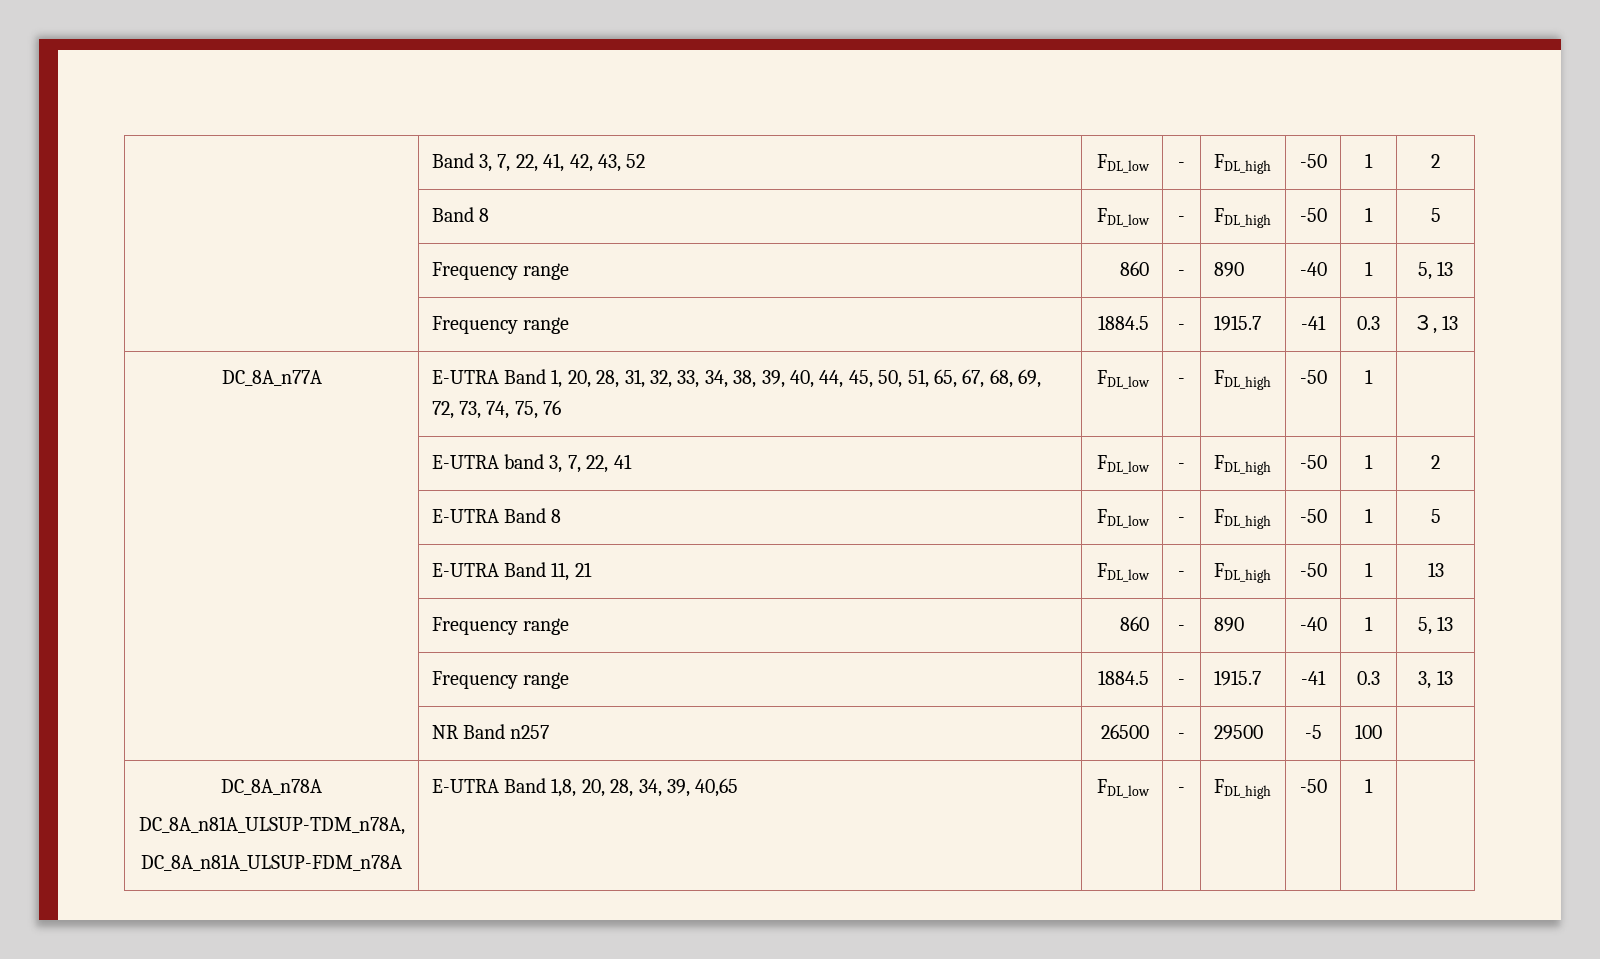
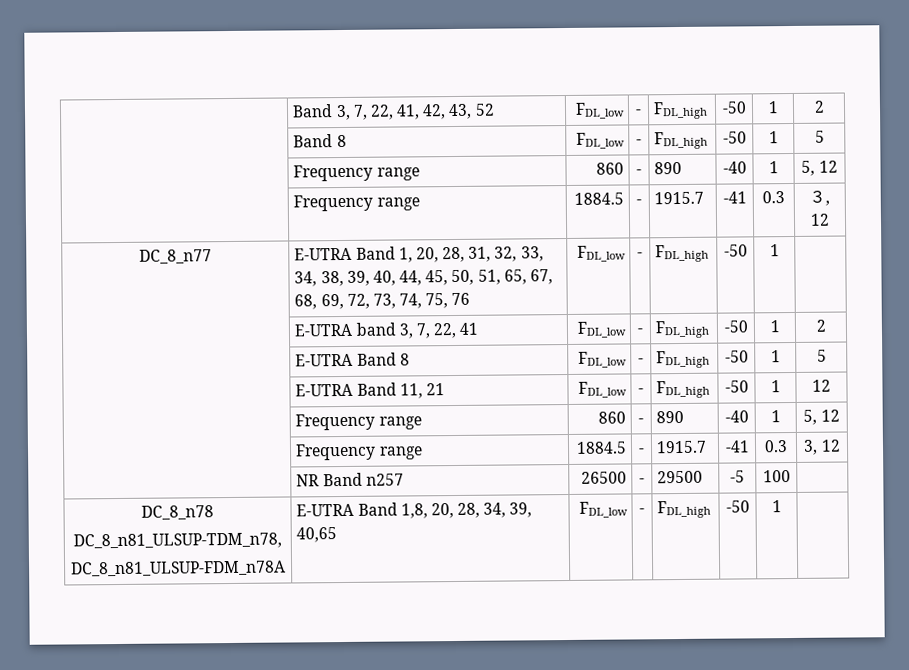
[1437,261,1454,276] 13 -> [818,160,838,173] 12
[1442,315,1459,330] [221,370,322,386] 13 // DC_8A_n77A -> [810,213,830,226] [139,249,212,264] 12 // DC_8_n77
[1427,562,1444,577] [431,617,570,635] [1120,616,1150,631] [1178,625,1185,631] [1213,617,1244,632] [1299,617,1327,631] [1365,616,1373,631] [1417,616,1454,635] 13 // | Frequency range | 860 | - | 890 | -40 | 1 | 5, 13 -> [812,379,831,392] [295,413,422,431] [597,411,626,424] [638,418,644,424] [656,410,685,424] [724,410,749,423] [770,410,781,423] [803,409,840,425] 12 // | Frequency range | 860 | - | 890 | -40 | 1 | 5, 12
[1436,670,1453,685] 13 -> [820,439,841,452] 12
[221,779,322,795] [138,816,405,835] [141,854,402,871] DC_8A_n78A // DC_8A_n81A_ULSUP-TDM_n78A, // DC_8A_n81A_ULSUP-FDM_n78A -> [141,505,214,520] [73,532,282,550] [71,560,286,577] DC_8_n78 // DC_8_n81_ULSUP-TDM_n78, // DC_8_n81_ULSUP-FDM_n78A

